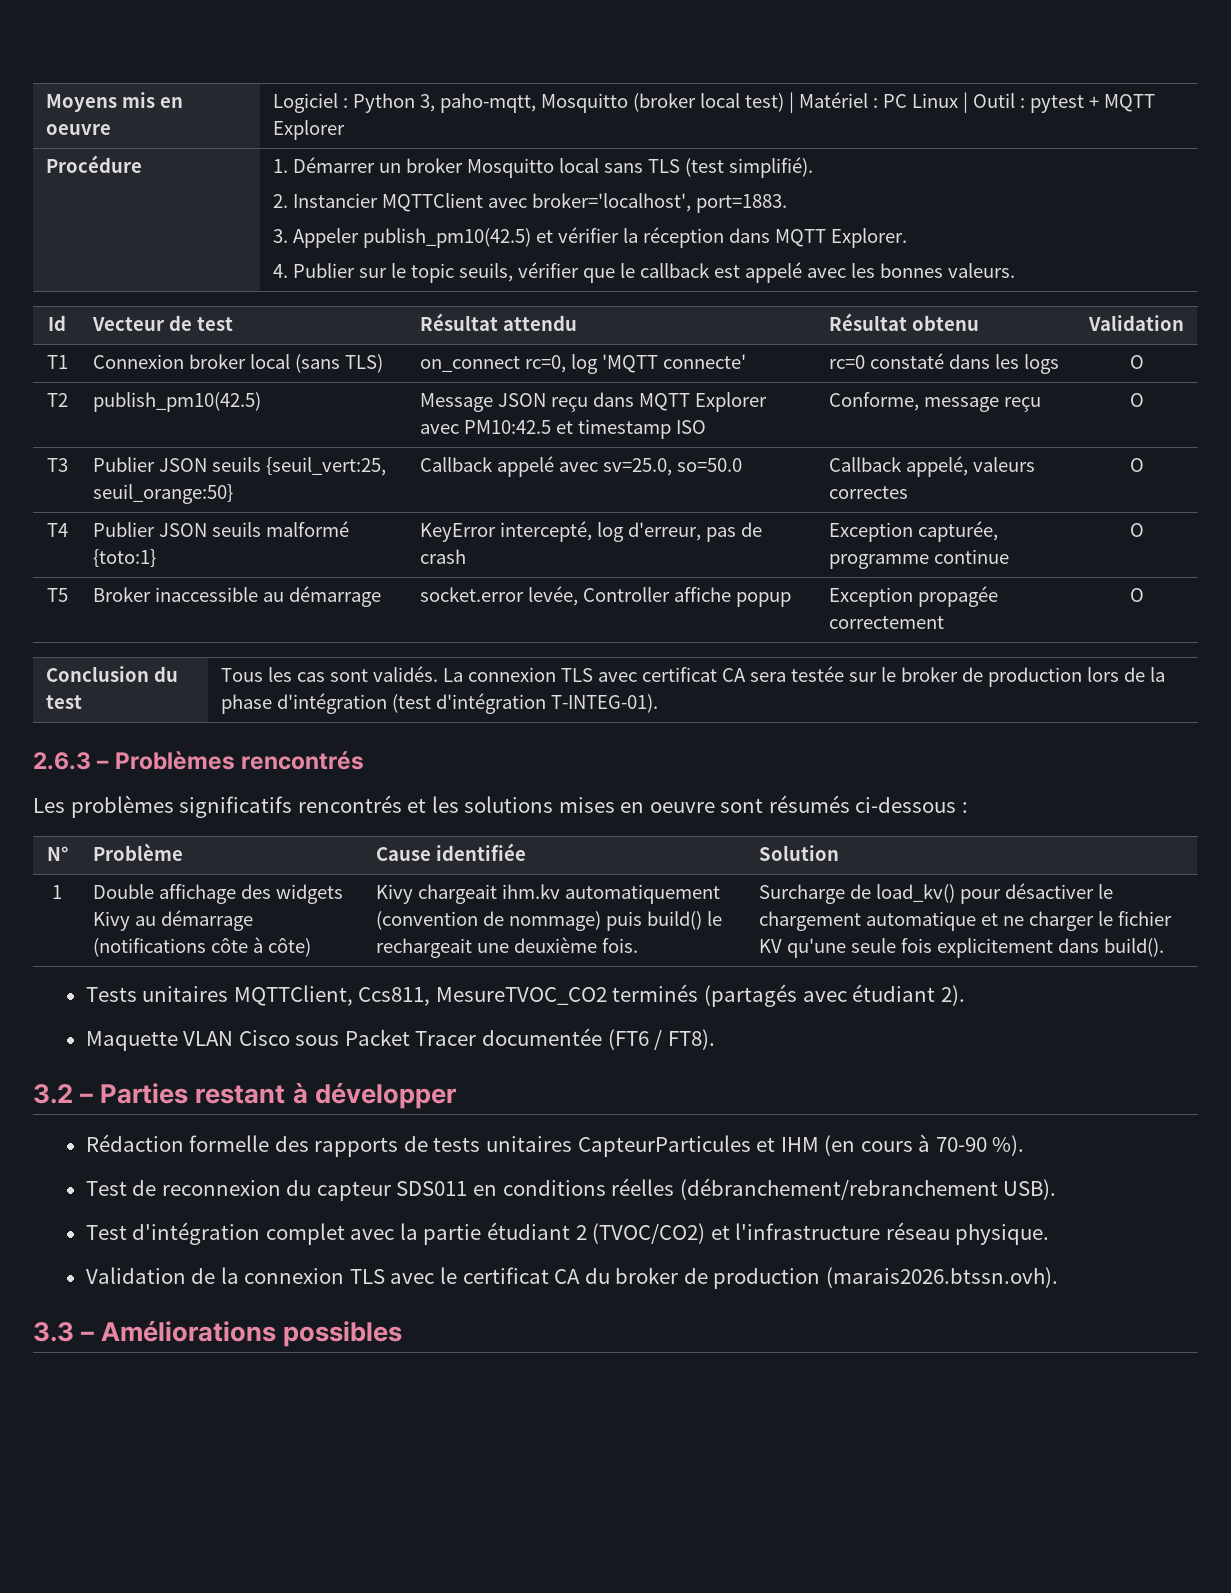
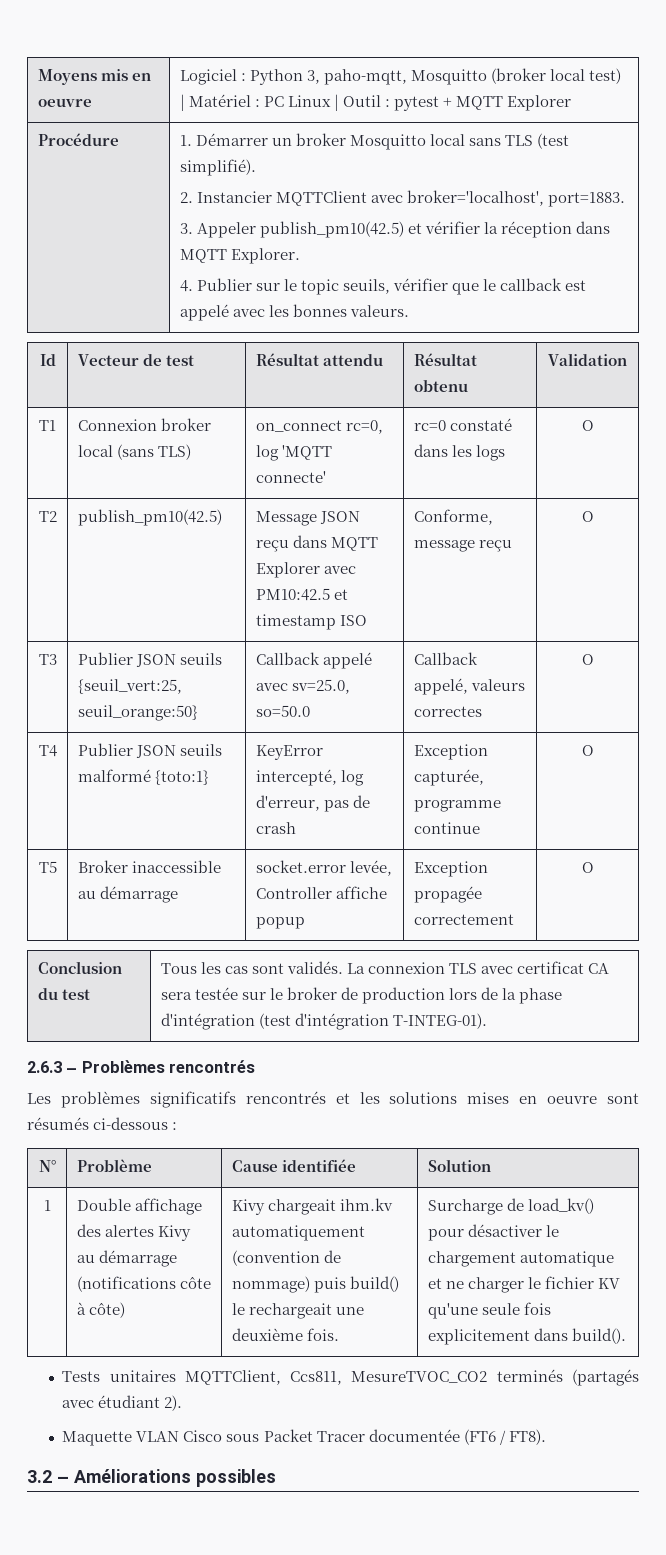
[275,884,343,904] widgets -> [104,1225,154,1237] alertes
[100,1082,456,1109] [85,1134,1025,1157] [85,1178,1057,1201] [85,1222,1050,1245] [85,1267,1058,1289] [33,1322,95,1342] Parties restant à développer // Rédaction formelle des rapports de tests unitaires CapteurParticules et IHM (en cours à 70-90 %). // Test de reconnexion du capteur SDS011 en conditions réelles (débranchement/rebranchement USB). // Test d'intégration complet avec la partie étudiant 2 (TVOC/CO2) et l'infrastructure réseau physique. // Validation de la connexion TLS avec le certificat CA du broker de production (marais2026.btssn.ovh). // 3.3 – -> (69, 1479) none

